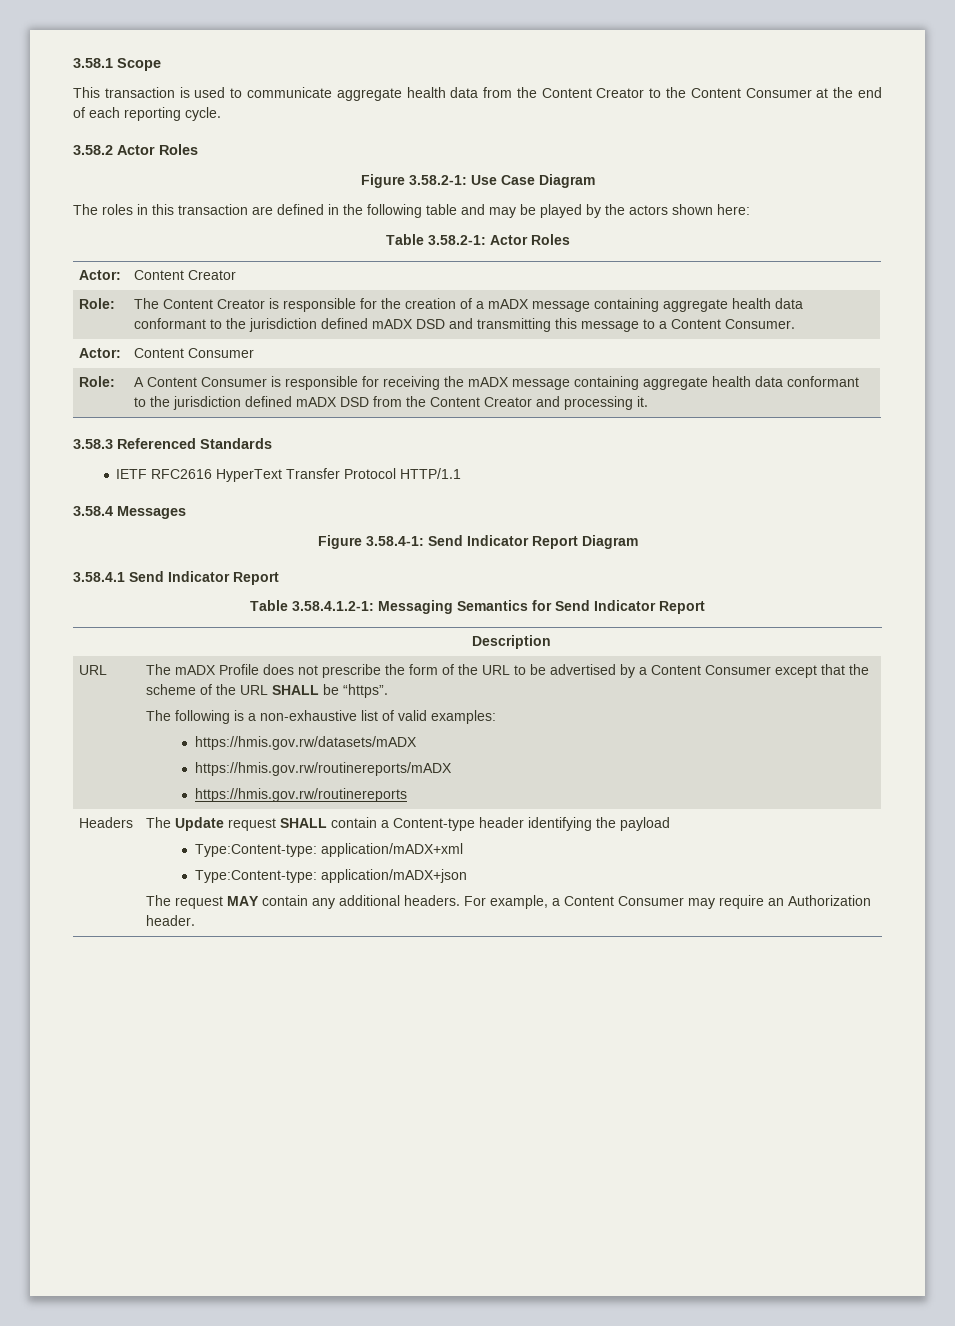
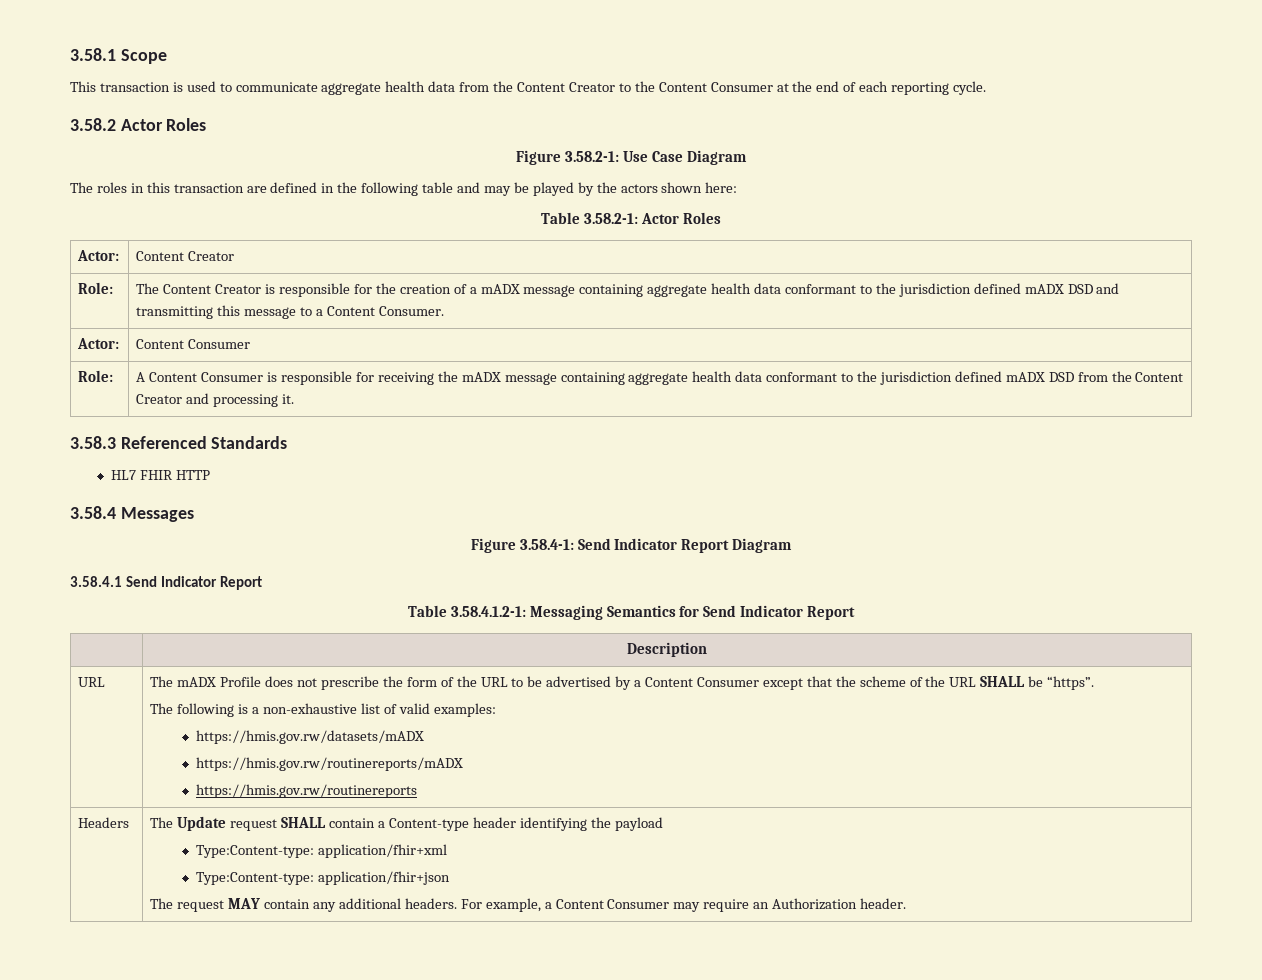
[116,468,462,482] IETF RFC2616 HyperText Transfer Protocol HTTP/1.1 -> [110,470,210,480] HL7 FHIR HTTP
[321,843,464,857] [195,869,468,883] application/mADX+xml // Type:Content-type: application/mADX+json -> [317,844,447,858] [196,871,450,885] application/fhir+xml // Type:Content-type: application/fhir+json

